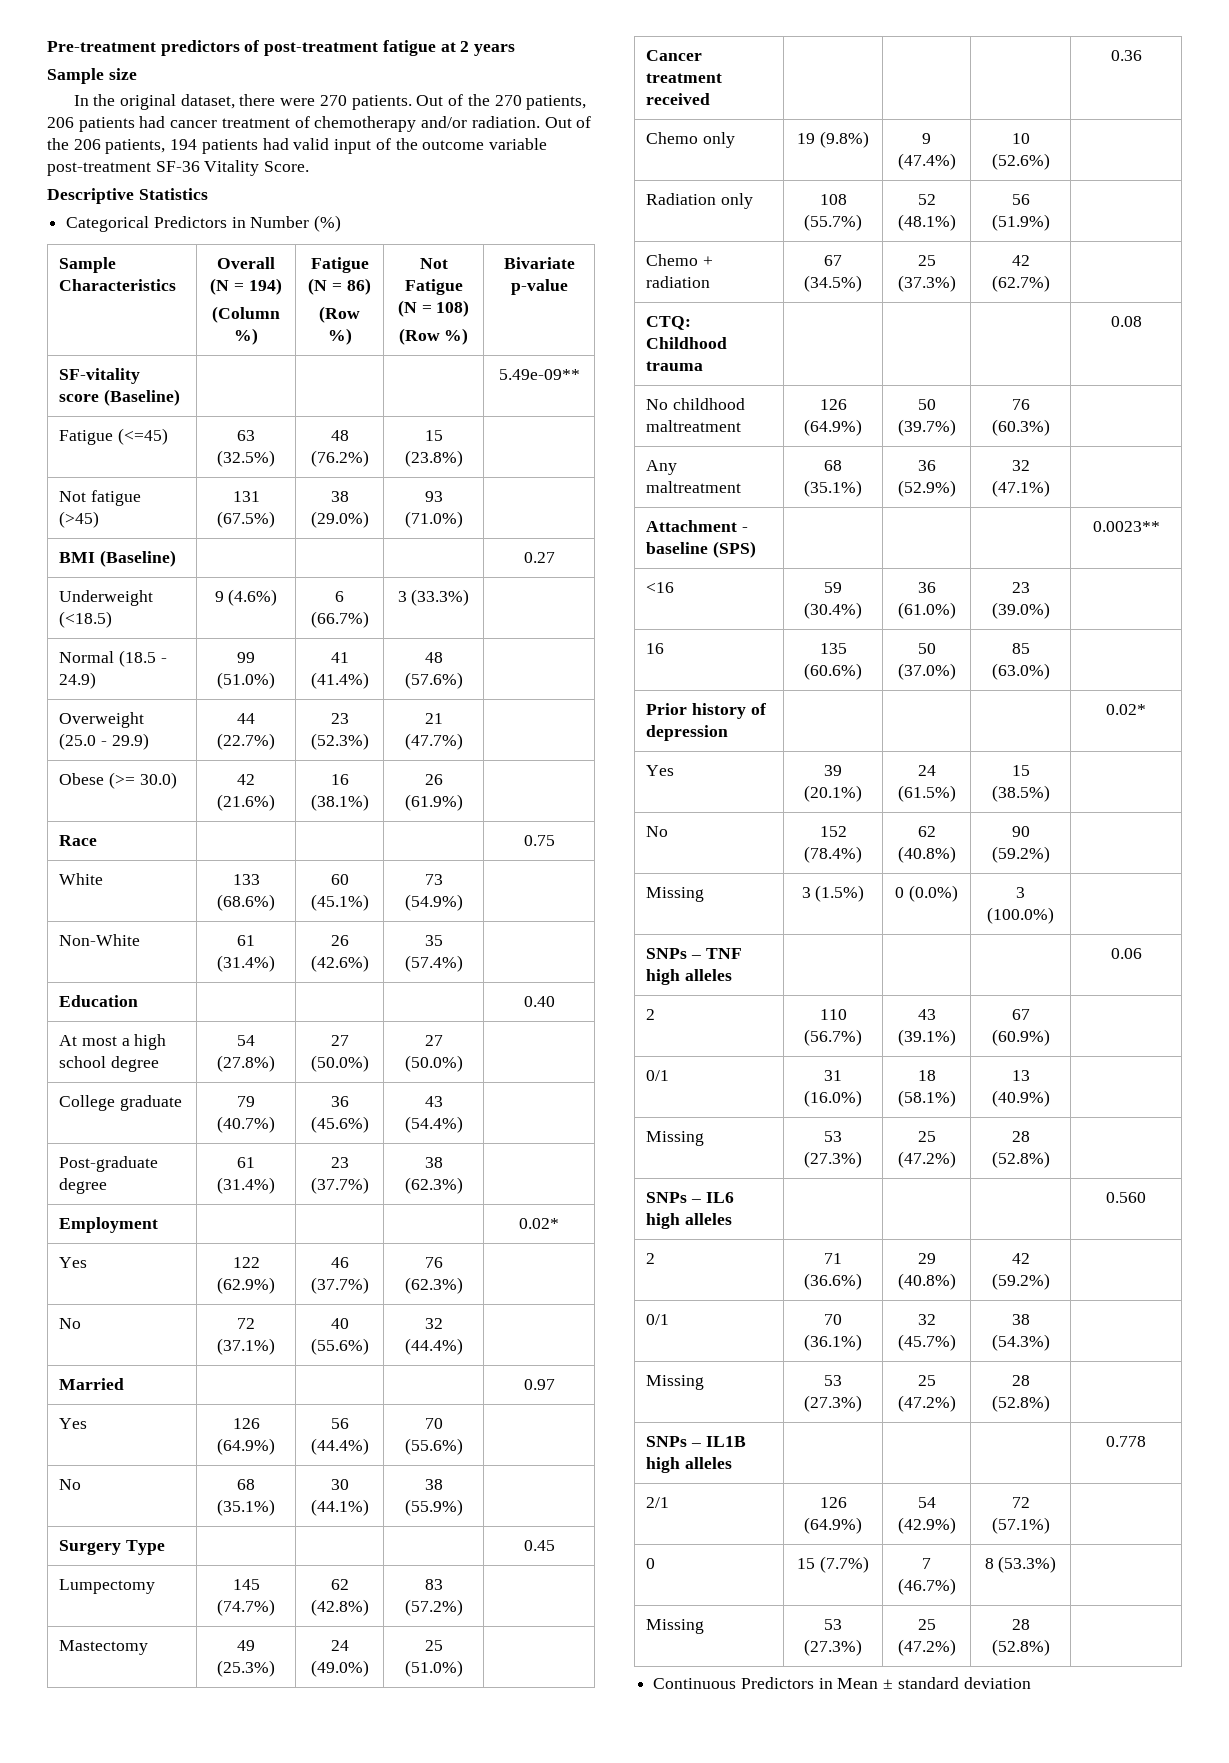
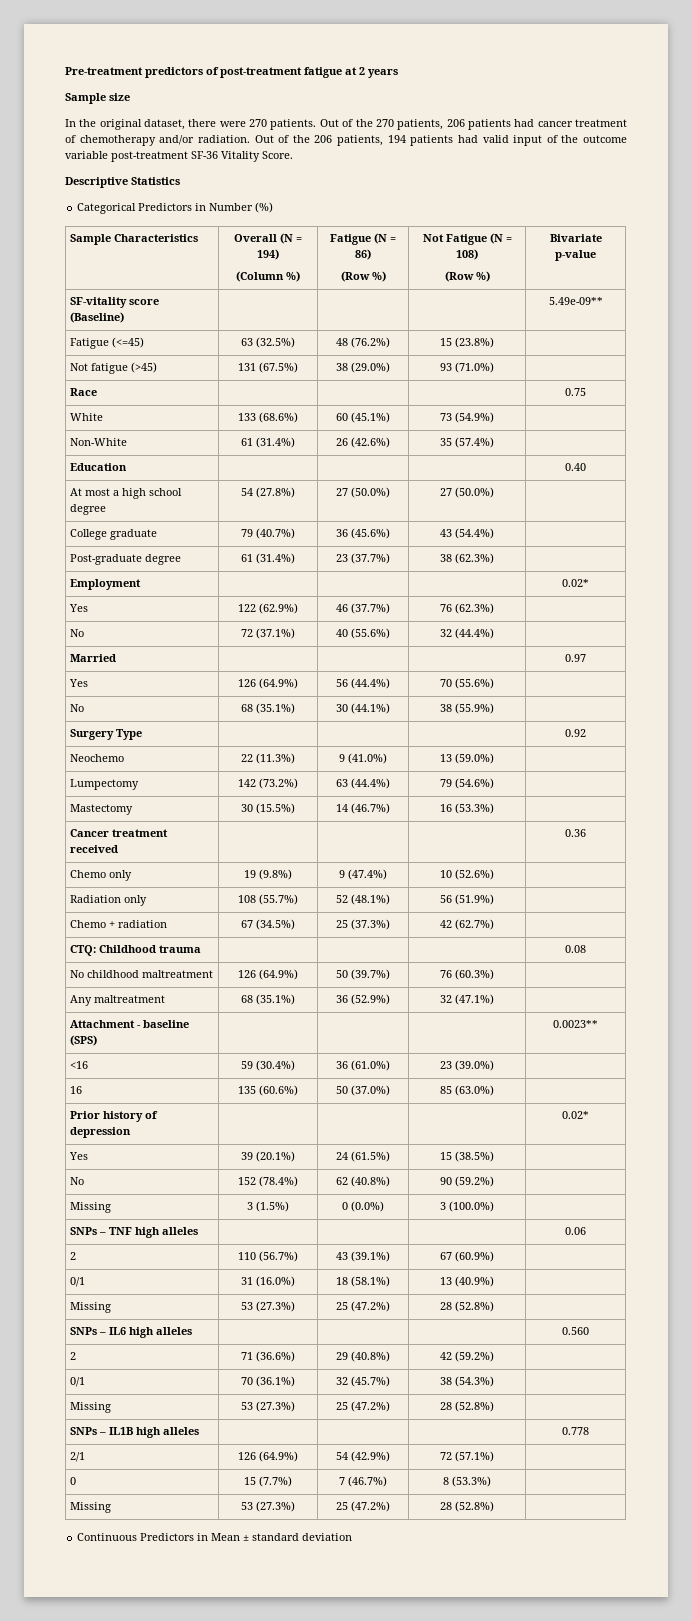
[59,550,177,567] [523,552,555,563] [59,590,154,606] [59,611,113,628] [214,589,278,606] [335,591,344,602] [310,611,369,628] [397,589,470,606] [59,650,167,667] [59,672,97,689] [237,652,255,663] [217,672,275,689] [330,652,349,663] [310,672,369,689] [424,652,443,663] [404,672,463,689] [59,712,145,728] [59,733,149,750] [237,713,255,724] [217,733,275,750] [330,713,349,724] [310,733,369,750] [424,713,443,724] [404,733,463,750] [59,772,177,789] [237,774,255,785] [217,794,275,811] [330,774,349,785] [310,794,369,811] [424,774,443,785] [404,794,463,811] // BMI (Baseline) | | | | 0.27 // Underweight (<18.5) | 9 (4.6%) | 6 (66.7%) | 3 (33.3%) | // Normal (18.5 - 24.9) | 99 (51.0%) | 41 (41.4%) | 48 (57.6%) | // Overweight (25.0 - 29.9) | 44 (22.7%) | 23 (52.3%) | 21 (47.7%) | // Obese (>= 30.0) | 42 (21.6%) | 16 (38.1%) | 26 (61.9%) | -> (494, 367) none
[523,1540,555,1551] [59,1579,156,1594] [232,1579,260,1590] [217,1599,275,1616] [330,1579,349,1590] [310,1599,369,1616] [424,1579,443,1590] [404,1599,463,1616] [59,1640,149,1655] [237,1640,255,1651] [217,1660,275,1677] [330,1640,349,1651] [310,1660,369,1677] [424,1640,443,1651] [404,1660,463,1677] 0.45 // Lumpectomy | 145 (74.7%) | 62 (42.8%) | 83 (57.2%) | // Mastectomy | 49 (25.3%) | 24 (49.0%) | 25 (51.0%) -> [565,729,586,737] [69,754,124,762] [241,753,295,764] [339,753,387,764] [440,753,494,764] [69,779,139,790] [238,778,298,789] [336,778,390,789] [440,778,494,789] [69,804,133,815] [241,803,295,814] [336,803,390,814] [440,803,494,814] 0.92 // Neochemo | 22 (11.3%) | 9 (41.0%) | 13 (59.0%) | // Lumpectomy | 142 (73.2%) | 63 (44.4%) | 79 (54.6%) | // Mastectomy | 30 (15.5%) | 14 (46.7%) | 16 (53.3%)

